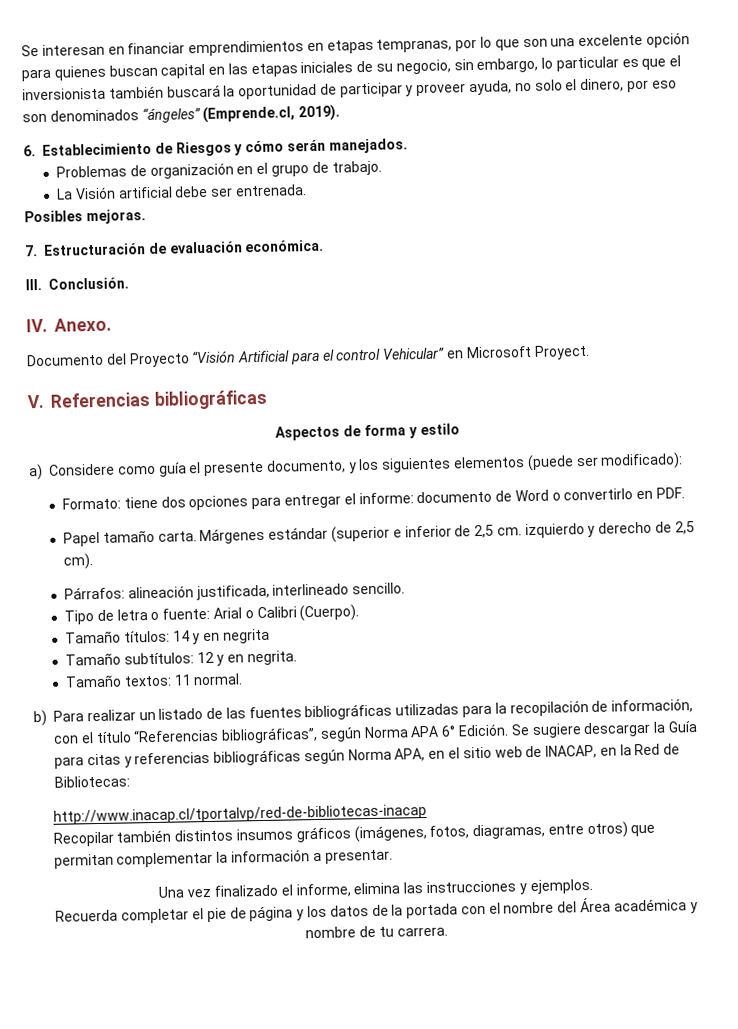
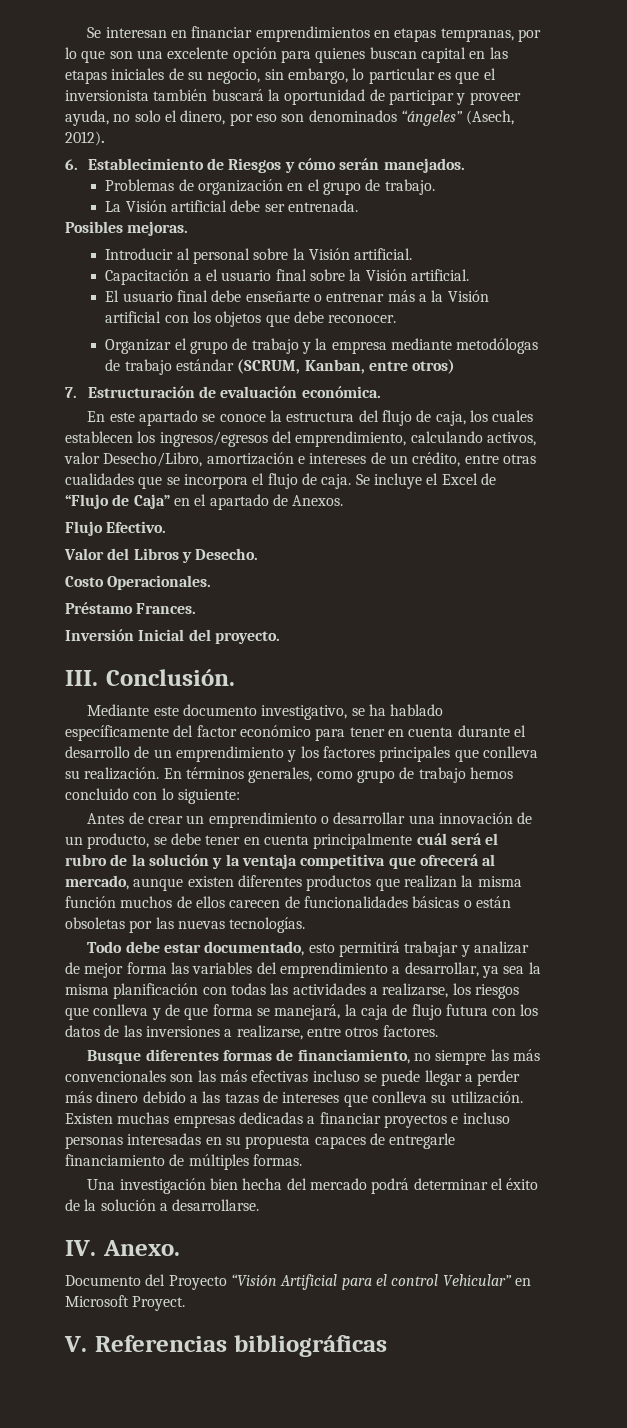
[202,104,341,123] (Emprende.cl, 2019). -> [466,110,515,125] [65,131,105,146] (Asech, 2012).
(146, 217) none -> [105,248,413,264] [105,269,469,285] [105,290,489,302] [105,311,397,327] [105,338,539,354] [105,359,456,375] // Introducir al personal sobre la Visión artificial. // Capacitación a el usuario final sobre la Visión artificial. // El usuario final debe enseñarte o entrenar más a la Visión artificial con los objetos que debe reconocer. // Organizar el grupo de trabajo y la empresa mediante metodólogas de trabajo estándar (SCRUM, Kanban, entre otros)
[25,277,129,291] III. Conclusión. -> [87,410,534,426] [65,431,536,447] [64,452,536,467] [65,473,496,489] [65,494,344,510] [65,521,167,536] [64,548,259,563] [65,575,212,590] [65,602,197,614] [65,629,280,644] [65,669,235,686] [87,704,444,720] [65,725,526,741] [65,746,538,762] [65,767,513,783] [65,788,240,804] [87,812,533,828] [65,833,499,849] [65,854,496,869] [65,875,522,891] [65,896,511,908] [65,917,306,933] [87,941,530,957] [65,962,541,978] [65,983,519,999] [65,1004,539,1020] [65,1025,438,1040] [87,1049,541,1065] [65,1070,521,1086] [65,1091,523,1107] [65,1112,510,1128] [65,1133,456,1149] [65,1154,302,1170] [87,1178,539,1194] [65,1199,260,1211] En este apartado se conoce la estructura del flujo de caja, los cuales establecen los ingresos/egresos del emprendimiento, calculando activos, valor Desecho/Libro, amortización e intereses de un crédito, entre otras cualidades que se incorpora el flujo de caja. Se incluye el Excel de “Flujo de Caja” en el apartado de Anexos. // Flujo Efectivo. // Valor del Libros y Desecho. // Costo Operacionales. // Préstamo Frances. // Inversión Inicial del proyecto. // III. Conclusión. // Mediante este documento investigativo, se ha hablado específicamente del factor económico para tener en cuenta durante el desarrollo de un emprendimiento y los factores principales que conlleva su realización. En términos generales, como grupo de trabajo hemos concluido con lo siguiente: // Antes de crear un emprendimiento o desarrollar una innovación de un producto, se debe tener en cuenta principalmente cuál será el rubro de la solución y la ventaja competitiva que ofrecerá al mercado, aunque existen diferentes productos que realizan la misma función muchos de ellos carecen de funcionalidades básicas o están obsoletas por las nuevas tecnologías. // Todo debe estar documentado, esto permitirá trabajar y analizar de mejor forma las variables del emprendimiento a desarrollar, ya sea la misma planificación con todas las actividades a realizarse, los riesgos que conlleva y de que forma se manejará, la caja de flujo futura con los datos de las inversiones a realizarse, entre otros factores. // Busque diferentes formas de financiamiento, no siempre las más convencionales son las más efectivas incluso se puede llegar a perder más dinero debido a las tazas de intereses que conlleva su utilización. Existen muchas empresas dedicadas a financiar proyectos e incluso personas interesadas en su propuesta capaces de entregarle financiamiento de múltiples formas. // Una investigación bien hecha del mercado podrá determinar el éxito de la solución a desarrollarse.
[275,423,460,441] [29,452,684,481] [62,487,685,511] [63,521,695,547] [63,553,94,570] [64,582,406,601] [64,604,360,625] [65,628,270,645] [65,650,297,666] [65,673,244,688] [33,698,694,727] [54,721,698,744] [54,743,681,769] [54,775,130,788] [52,803,427,825] [52,821,656,847] [53,849,393,869] [158,878,593,898] [55,897,698,924] [305,925,448,939] // Aspectos de forma y estilo // a) Considere como guía el presente documento, y los siguientes elementos (puede ser modificado): // Formato: tiene dos opciones para entregar el informe: documento de Word o convertirlo en PDF. // Papel tamaño carta. Márgenes estándar (superior e inferior de 2,5 cm. izquierdo y derecho de 2,5 cm). // Párrafos: alineación justificada, interlineado sencillo. // Tipo de letra o fuente: Arial o Calibri (Cuerpo). // Tamaño títulos: 14 y en negrita // Tamaño subtítulos: 12 y en negrita. // Tamaño textos: 11 normal. // b) Para realizar un listado de las fuentes bibliográficas utilizadas para la recopilación de información, con el título “Referencias bibliográficas”, según Norma APA 6° Edición. Se sugiere descargar la Guía para citas y referencias bibliográficas según Norma APA, en el sitio web de INACAP, en la Red de Bibliotecas: // http://www.inacap.cl/tportalvp/red-de-bibliotecas-inacap // Recopilar también distintos insumos gráficos (imágenes, fotos, diagramas, entre otros) que permitan complementar la información a presentar. // Una vez finalizado el informe, elimina las instrucciones y ejemplos. // Recuerda completar el pie de página y los datos de la portada con el nombre del Área académica y nombre de tu carrera. -> (387, 1346) none

